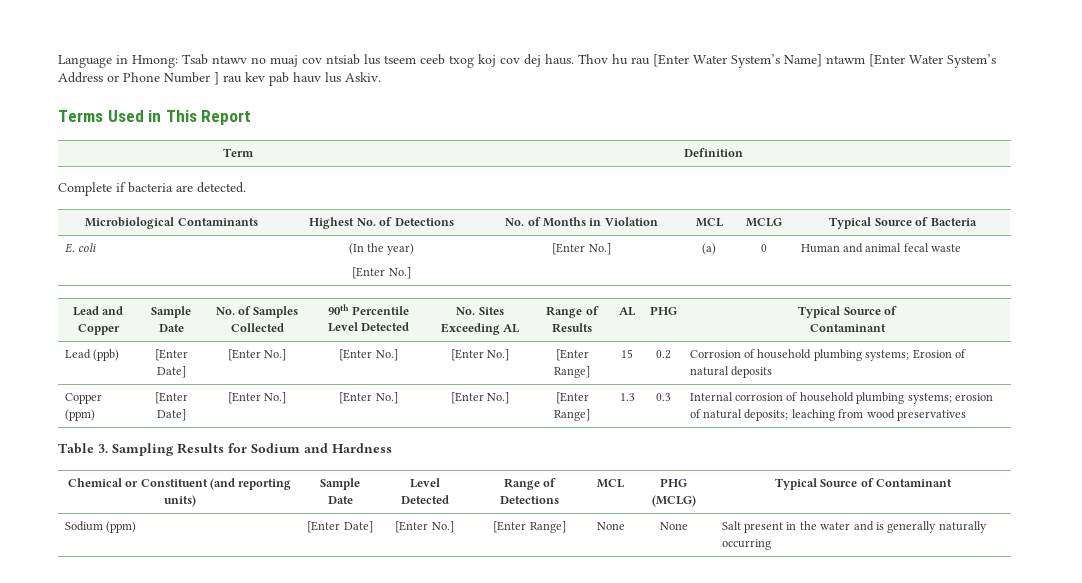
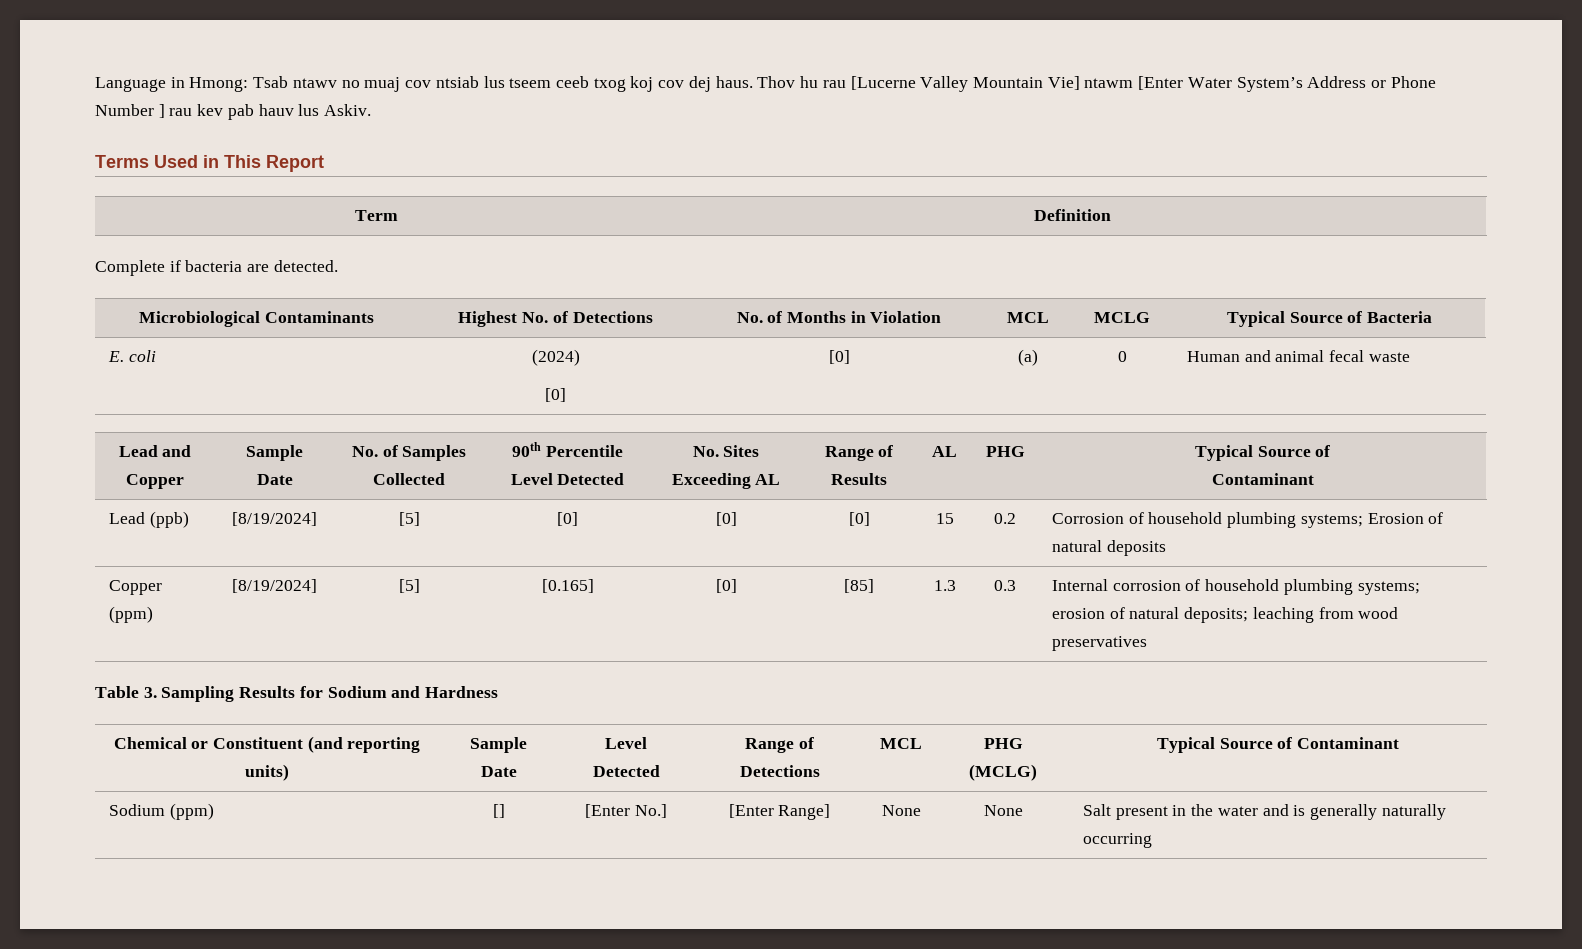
[653,54,822,68] [Enter Water System’s Name] -> [850,76,1080,92] [Lucerne Valley Mountain Vie]
[348,243,415,255] [352,267,411,279] [552,243,611,255] (In the year) // [Enter No.] | [Enter No.] -> [531,349,580,366] [545,388,566,402] [828,350,850,364] (2024) // [0] | [0]
[154,349,188,361] [156,366,186,378] [227,349,287,361] [339,349,398,361] [450,349,510,361] [555,349,589,361] [554,366,590,378] [Enter Date] | [Enter No.] | [Enter No.] | [Enter No.] | [Enter Range] -> [232,512,317,526] [398,512,420,526] [557,512,578,526] [715,512,737,526] [848,512,870,526] [8/19/2024] | [5] | [0] | [0] | [0]
[154,392,188,404] [156,409,186,421] [227,392,287,404] [339,392,398,404] [450,392,510,404] [555,392,589,404] [554,409,590,421] [Enter Date] | [Enter No.] | [Enter No.] | [Enter No.] | [Enter Range] -> [232,579,317,593] [398,579,420,593] [541,579,594,593] [715,579,737,593] [844,579,874,593] [8/19/2024] | [5] | [0.165] | [0] | [85]
[307,521,373,533] [Enter Date] -> [492,804,505,818] []

